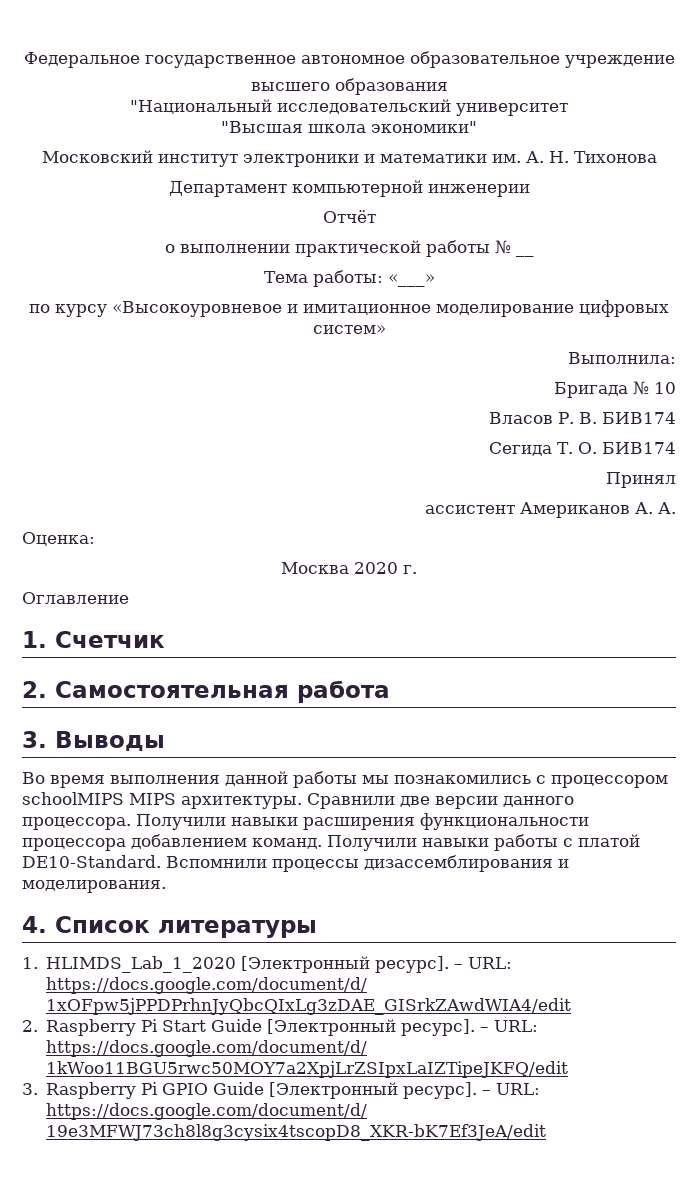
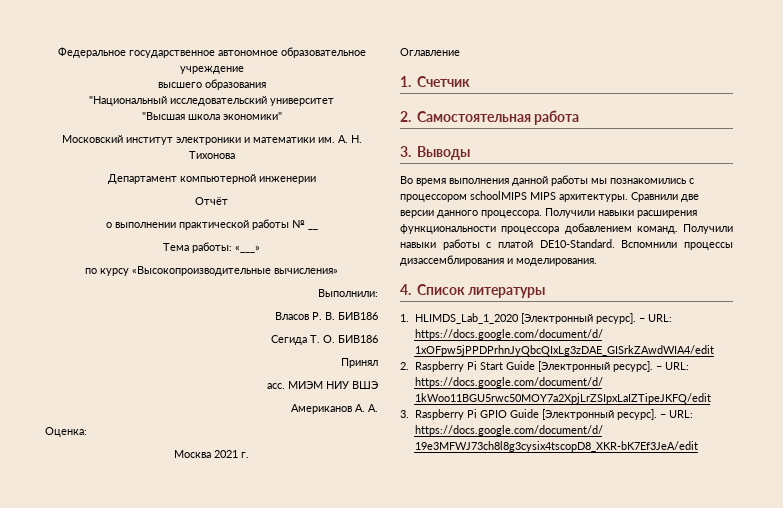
[112,300,669,317] [312,325,386,334] [568,352,676,364] [554,381,676,398] «Высокоуровневое и имитационное моделирование цифровых систем» // Выполнила: // Бригада № 10 -> [132,266,338,276] [318,289,378,297] «Высокопроизводительные вычисления» // Выполнили:
[602,412,676,424] БИВ174 -> [338,312,378,320] БИВ186
[602,442,676,454] БИВ174 -> [338,335,378,343] БИВ186
[425,505,515,514] ассистент -> [267,381,378,389] асс. МИЭМ НИУ ВШЭ //
[354,562,398,574] 2020 -> [214,450,238,458] 2021

